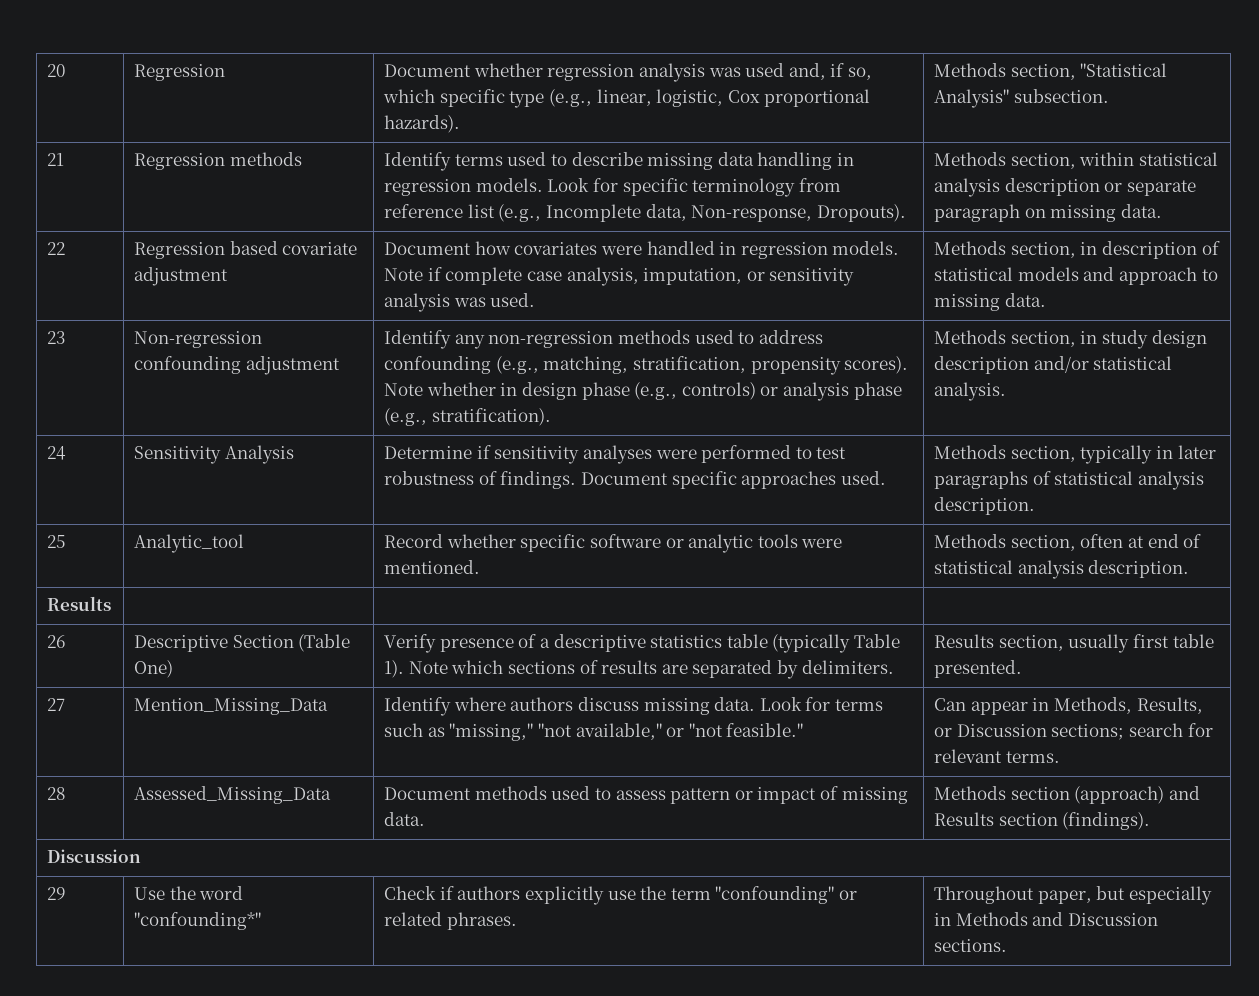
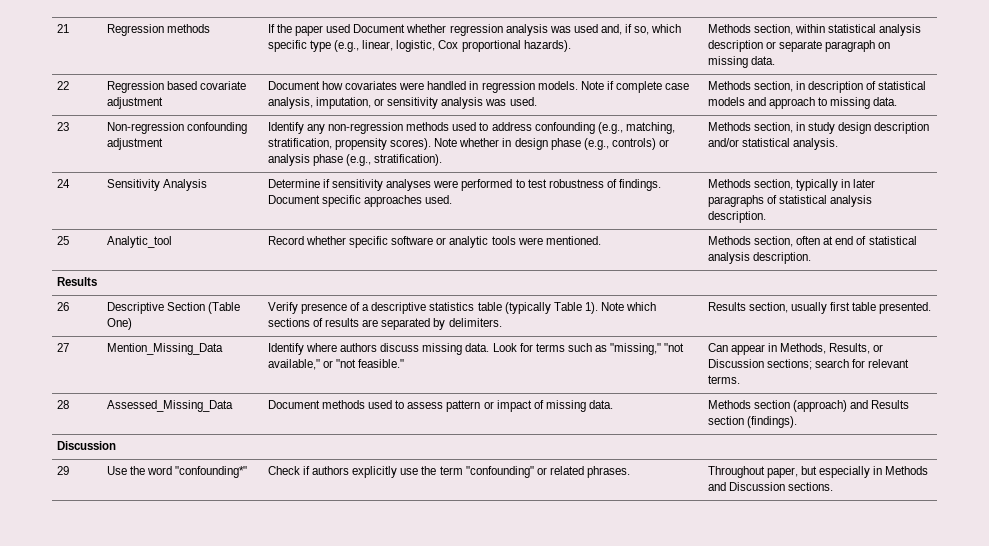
[47,64,66,77] [134,64,226,81] 20 | Regression | -> [56,24,69,33] [106,24,210,36] [267,24,351,36] 21 | Regression methods | If the paper used
[934,63,1168,80] [934,89,1109,108] [47,153,65,166] [134,152,302,170] [384,152,855,171] [384,178,841,197] [384,204,906,222] | Methods section, "Statistical Analysis" subsection. // 21 | Regression methods | Identify terms used to describe missing data handling in regression models. Look for specific terminology from reference list (e.g., Incomplete data, Non-response, Dropouts). -> (571, 46) none

